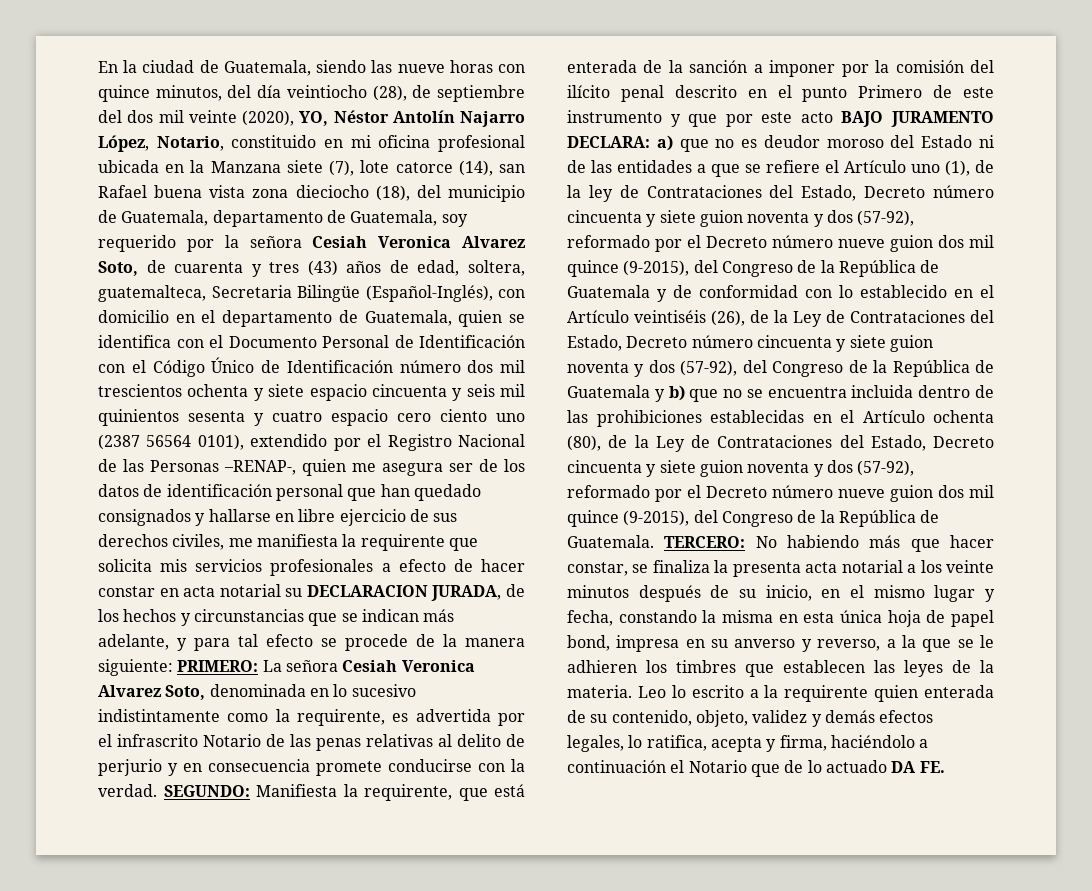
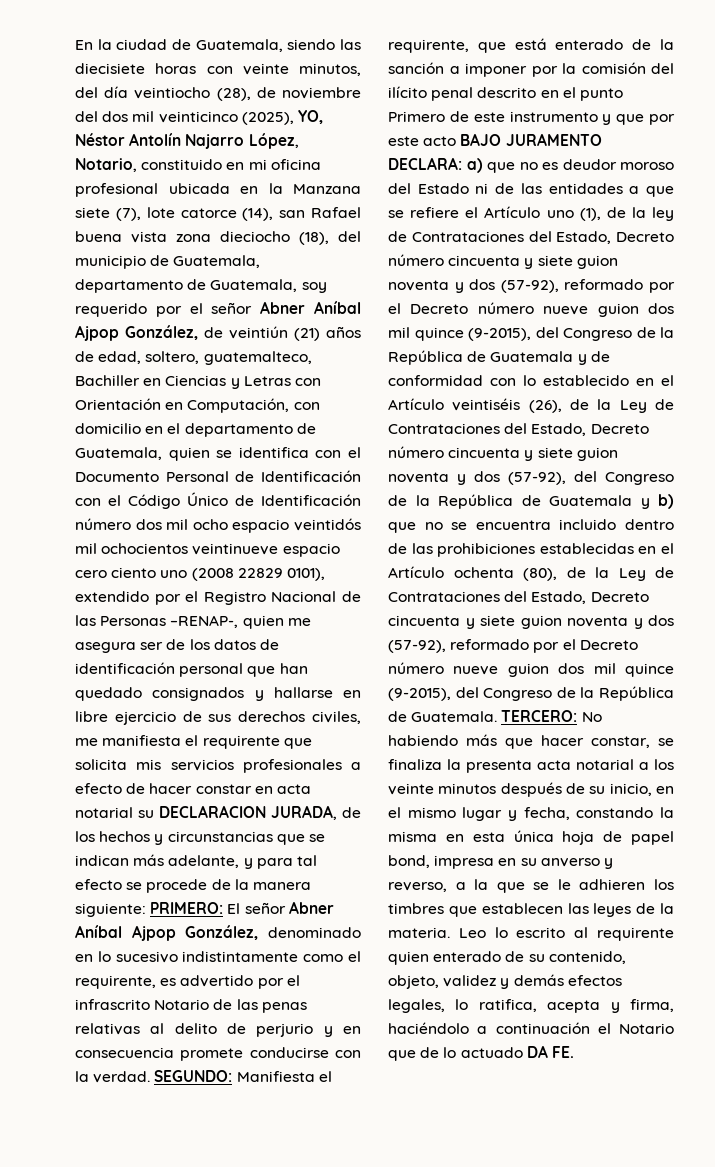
[397,64,445,73] nueve -> [75,63,145,74] diecisiete
[98,85,150,102] quince -> [242,63,289,75] veinte
[437,85,525,102] septiembre -> [282,87,361,99] noviembre
[188,110,294,126] veinte (2020), -> [158,111,294,125] veinticinco (2025),
[224,235,525,248] [98,260,525,277] [98,285,493,302] la señora Cesiah Veronica Alvarez Soto, de cuarenta y tres (43) años de edad, soltera, guatemalteca, Secretaria Bilingüe (Español-Inglés), -> [189,301,361,314] [75,325,361,341] [75,351,312,365] [75,375,321,389] [75,398,290,413] el señor Abner Aníbal Ajpop González, de veintiún (21) años de edad, soltero, guatemalteco, Bachiller en Ciencias y Letras con Orientación en Computación,
[98,384,525,401] [98,409,322,426] trescientos ochenta y siete espacio cincuenta y seis mil quinientos sesenta y cuatro -> [192,518,361,533] [75,543,279,555] ocho espacio veintidós mil ochocientos veintinueve
[98,434,192,450] (2387 56564 -> [191,568,283,581] (2008 22829
[342,534,357,547] la -> [185,735,199,746] el
[262,660,475,672] [98,684,306,700] La señora Cesiah Veronica Alvarez Soto, denominada -> [227,901,334,914] [75,925,361,941] El señor Abner Aníbal Ajpop González, denominado
[275,709,290,722] la -> [348,951,361,962] el
[415,709,491,722] advertida -> [180,975,254,987] advertido
[343,784,358,797] la -> [318,1071,332,1082] el
[567,60,637,73] enterada -> [555,39,624,50] enterado
[851,385,914,398] incluida -> [559,519,617,530] incluido
[749,685,779,698] a la -> [574,927,589,938] al
[924,685,994,698] enterada -> [433,951,502,962] enterado

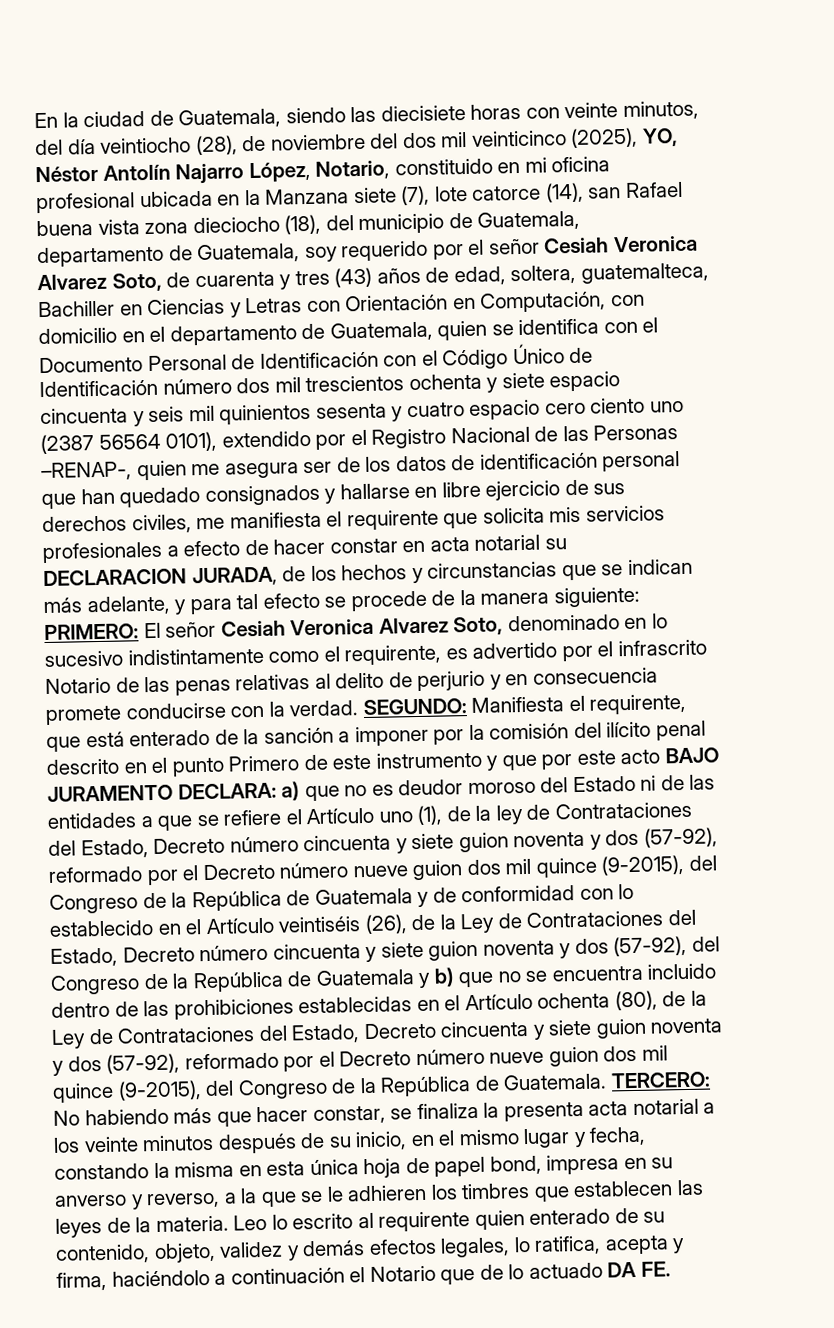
[260,301,361,314] [75,325,320,341] Abner Aníbal Ajpop González, de veintiún (21) -> [544,235,698,254] [37,267,373,292] Cesiah Veronica Alvarez Soto, de cuarenta y tres (43)
[145,351,312,365] soltero, guatemalteco, -> [510,262,709,285] soltera, guatemalteca,
[192,518,361,533] [75,543,279,555] ocho espacio veintidós mil ochocientos veintinueve -> [305,371,621,393] [40,402,465,427] trescientos ochenta y siete espacio cincuenta y seis mil quinientos sesenta y cuatro
[191,568,283,581] (2008 22829 -> [40,433,161,455] (2387 56564
[288,901,334,914] [75,925,259,941] Abner Aníbal Ajpop González, -> [220,616,504,637] Cesiah Veronica Alvarez Soto,

